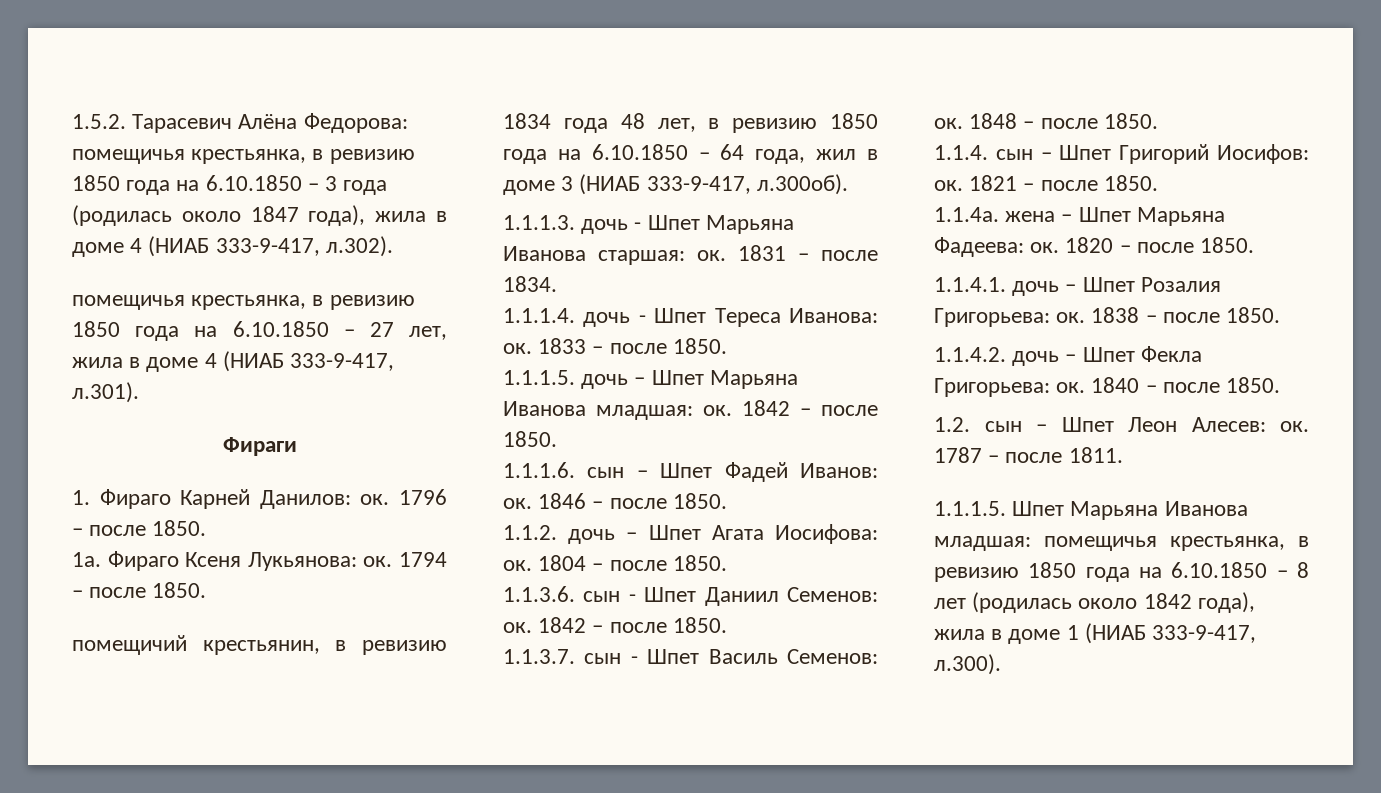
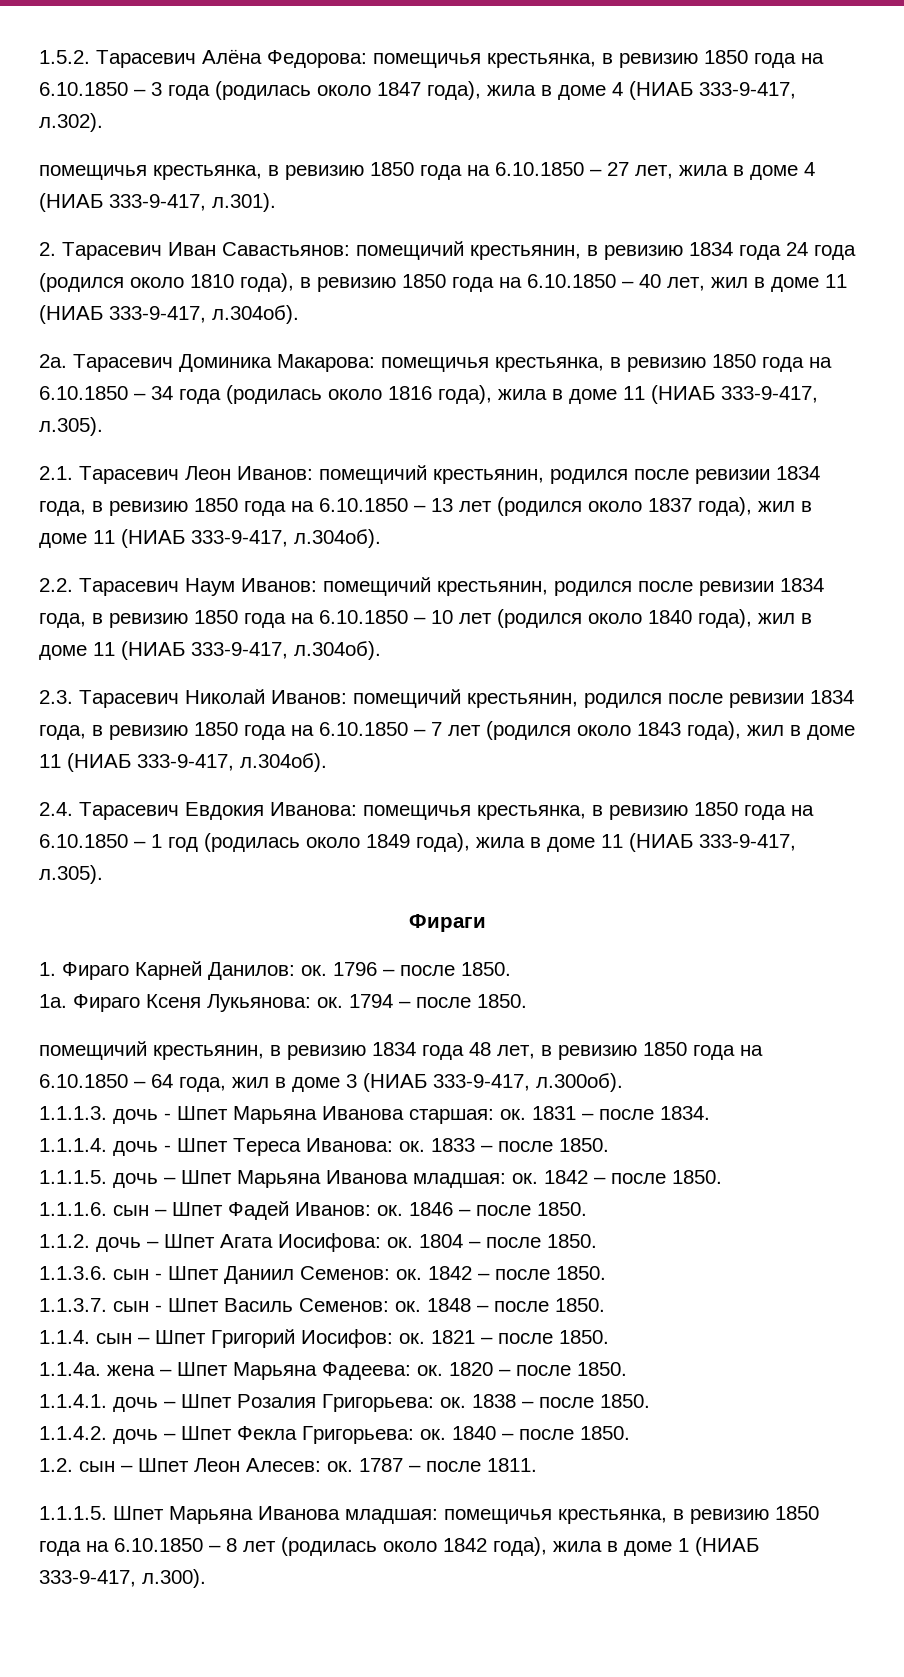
(139, 392) none -> [39,241,856,260] [39,273,847,292] [39,305,299,324] [39,354,832,372] [39,385,818,404] [39,417,103,436] [39,465,820,484] [39,497,812,516] [39,529,381,548] [39,577,824,596] [39,609,812,628] [39,641,381,660] [39,689,854,708] [39,721,855,740] [39,753,327,772] [39,802,814,820] [39,833,796,852] [39,865,103,884] // 2. Тарасевич Иван Савастьянов: помещичий крестьянин, в ревизию 1834 года 24 года (родился около 1810 года), в ревизию 1850 года на 6.10.1850 – 40 лет, жил в доме 11 (НИАБ 333-9-417, л.304об). // 2а. Тарасевич Доминика Макарова: помещичья крестьянка, в ревизию 1850 года на 6.10.1850 – 34 года (родилась около 1816 года), жила в доме 11 (НИАБ 333-9-417, л.305). // 2.1. Тарасевич Леон Иванов: помещичий крестьянин, родился после ревизии 1834 года, в ревизию 1850 года на 6.10.1850 – 13 лет (родился около 1837 года), жил в доме 11 (НИАБ 333-9-417, л.304об). // 2.2. Тарасевич Наум Иванов: помещичий крестьянин, родился после ревизии 1834 года, в ревизию 1850 года на 6.10.1850 – 10 лет (родился около 1840 года), жил в доме 11 (НИАБ 333-9-417, л.304об). // 2.3. Тарасевич Николай Иванов: помещичий крестьянин, родился после ревизии 1834 года, в ревизию 1850 года на 6.10.1850 – 7 лет (родился около 1843 года), жил в доме 11 (НИАБ 333-9-417, л.304об). // 2.4. Тарасевич Евдокия Иванова: помещичья крестьянка, в ревизию 1850 года на 6.10.1850 – 1 год (родилась около 1849 года), жила в доме 11 (НИАБ 333-9-417, л.305).

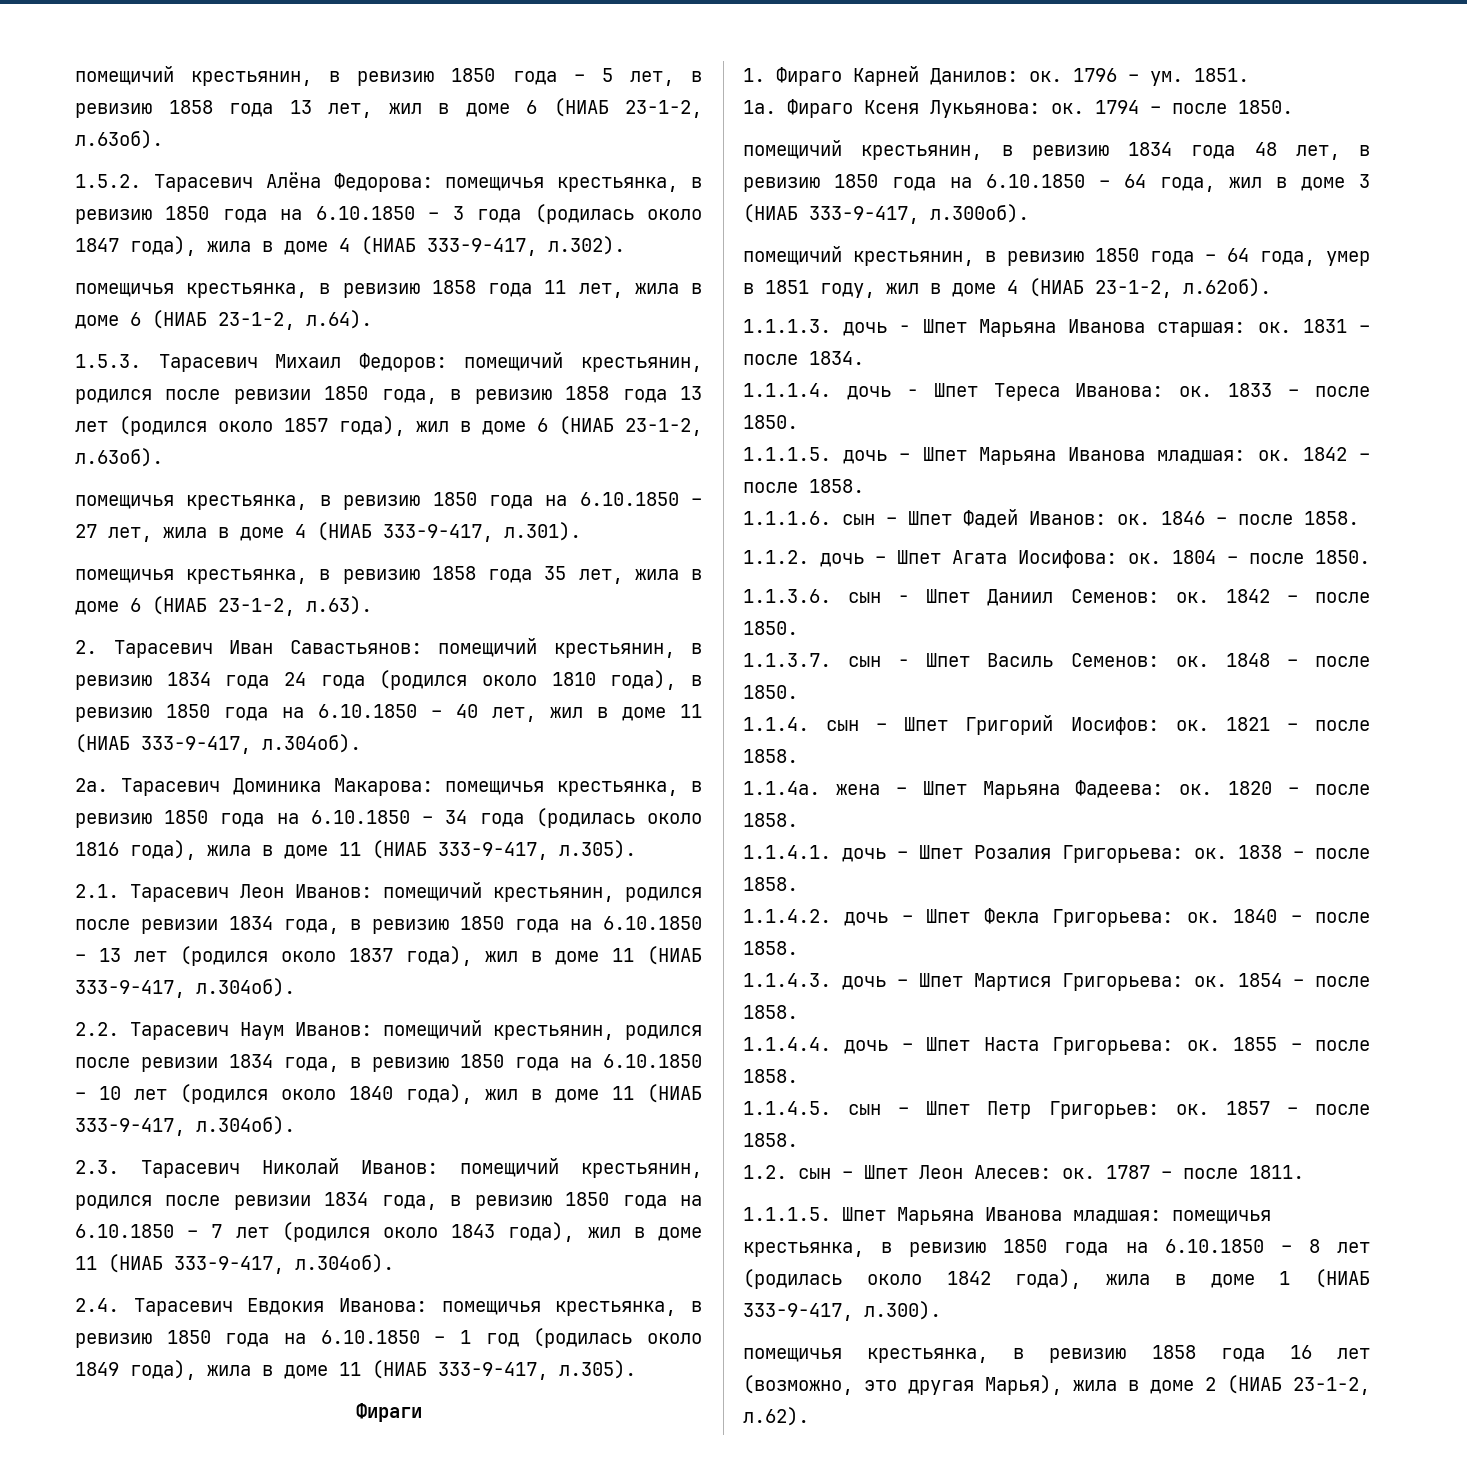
(39, 57) none -> [75,66,702,86] [75,98,702,118] [75,130,163,149] помещичий крестьянин, в ревизию 1850 года – 5 лет, в ревизию 1858 года 13 лет, жил в доме 6 (НИАБ 23-1-2, л.63об). //
(103, 122) none -> [75,280,702,298] [75,310,372,330] [75,352,702,372] [75,386,703,404] [75,416,702,436] [75,448,163,467] // помещичья крестьянка, в ревизию 1858 года 11 лет, жила в доме 6 (НИАБ 23-1-2, л.64). // 1.5.3. Тарасевич Михаил Федоров: помещичий крестьянин, родился после ревизии 1850 года, в ревизию 1858 года 13 лет (родился около 1857 года), жил в доме 6 (НИАБ 23-1-2, л.63об).
(276, 202) none -> [75,566,702,584] [75,596,372,616] // помещичья крестьянка, в ревизию 1858 года 35 лет, жила в доме 6 (НИАБ 23-1-2, л.63).
[400,962,511,976] после 1850. -> [1150,68,1249,86] ум. 1851.
(623, 1082) none -> [743,246,1370,266] [743,278,1271,298] // помещичий крестьянин, в ревизию 1850 года – 64 года, умер в 1851 году, жил в доме 4 (НИАБ 23-1-2, л.62об).
[672,1170,722,1184] 1850. -> [809,479,864,493] 1858.
[537,1202,587,1216] 1850. -> [1304,511,1359,525] 1858.
[559,1330,609,1344] 1850. -> [743,749,798,763] 1858.
[577,1362,627,1376] 1850. -> [743,813,798,827] 1858.
[600,1394,650,1408] 1850. -> [743,877,798,891] 1858.
[580,1426,630,1440] 1850. -> [743,941,798,955] [743,973,1370,991] [743,1005,798,1019] [743,1037,1370,1055] [743,1069,798,1083] [743,1101,1370,1119] [743,1133,798,1147] 1858. // 1.1.4.3. дочь – Шпет Мартися Григорьева: ок. 1854 – после 1858. // 1.1.4.4. дочь – Шпет Наста Григорьева: ок. 1855 – после 1858. // 1.1.4.5. сын – Шпет Петр Григорьев: ок. 1857 – после 1858.
(206, 1578) none -> [743,1345,1370,1363] [743,1375,1370,1395] [743,1407,809,1426] // помещичья крестьянка, в ревизию 1858 года 16 лет (возможно, это другая Марья), жила в доме 2 (НИАБ 23-1-2, л.62).

